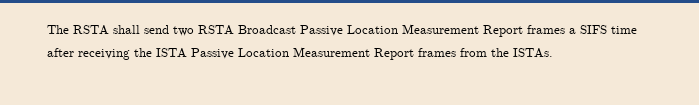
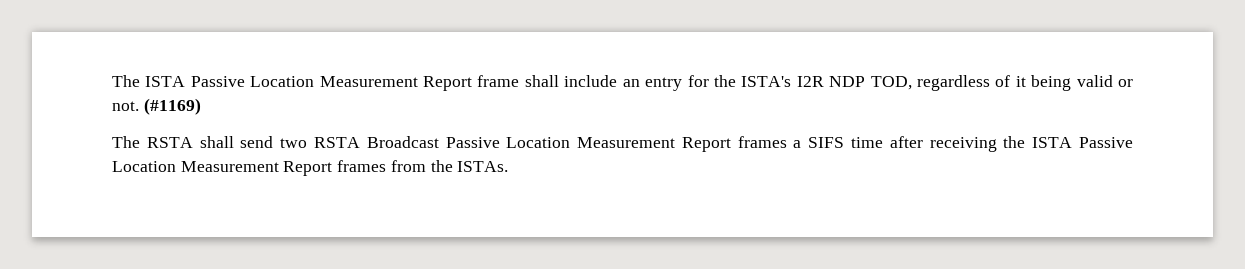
[47,25,69,34] The -> [112,75,1133,91] [112,98,201,115] [112,136,140,148] The ISTA Passive Location Measurement Report frame shall include an entry for the ISTA's I2R NDP TOD, regardless of it being valid or not. (#1169) // The

